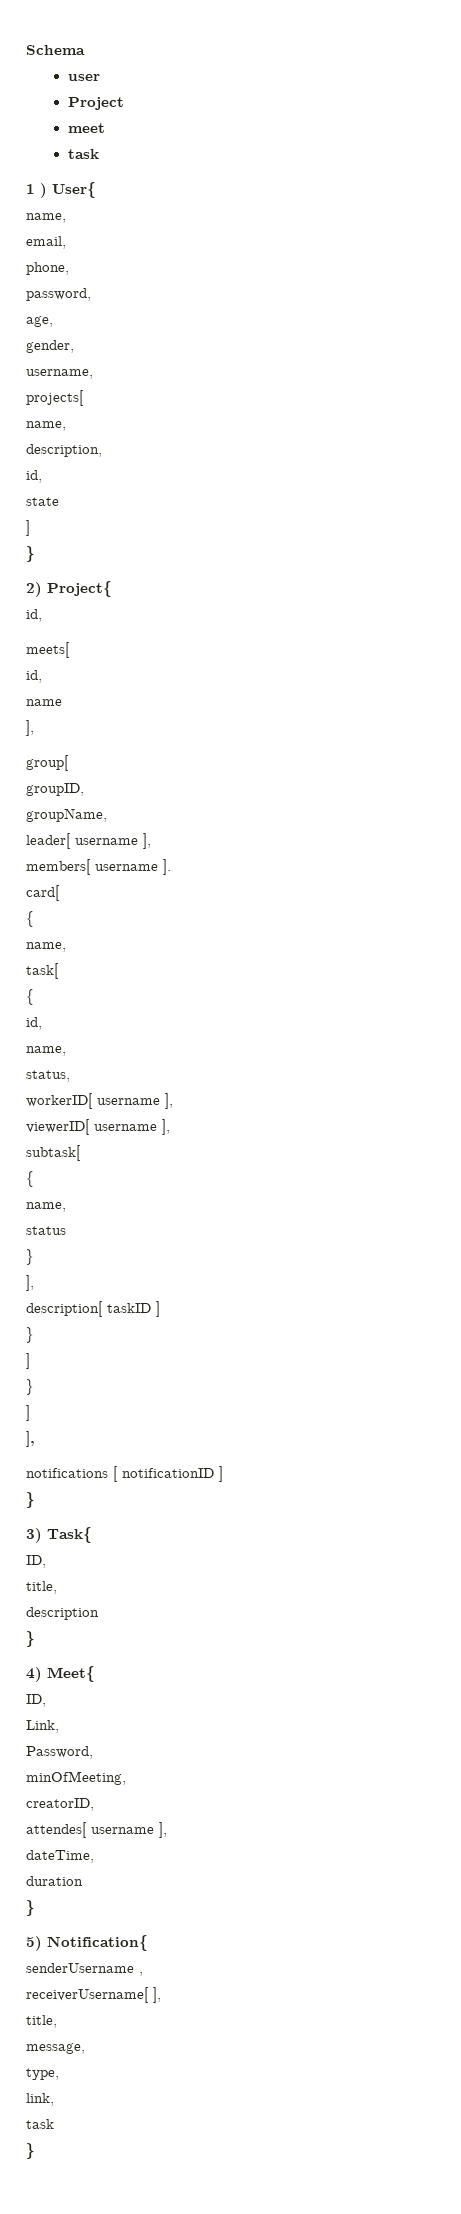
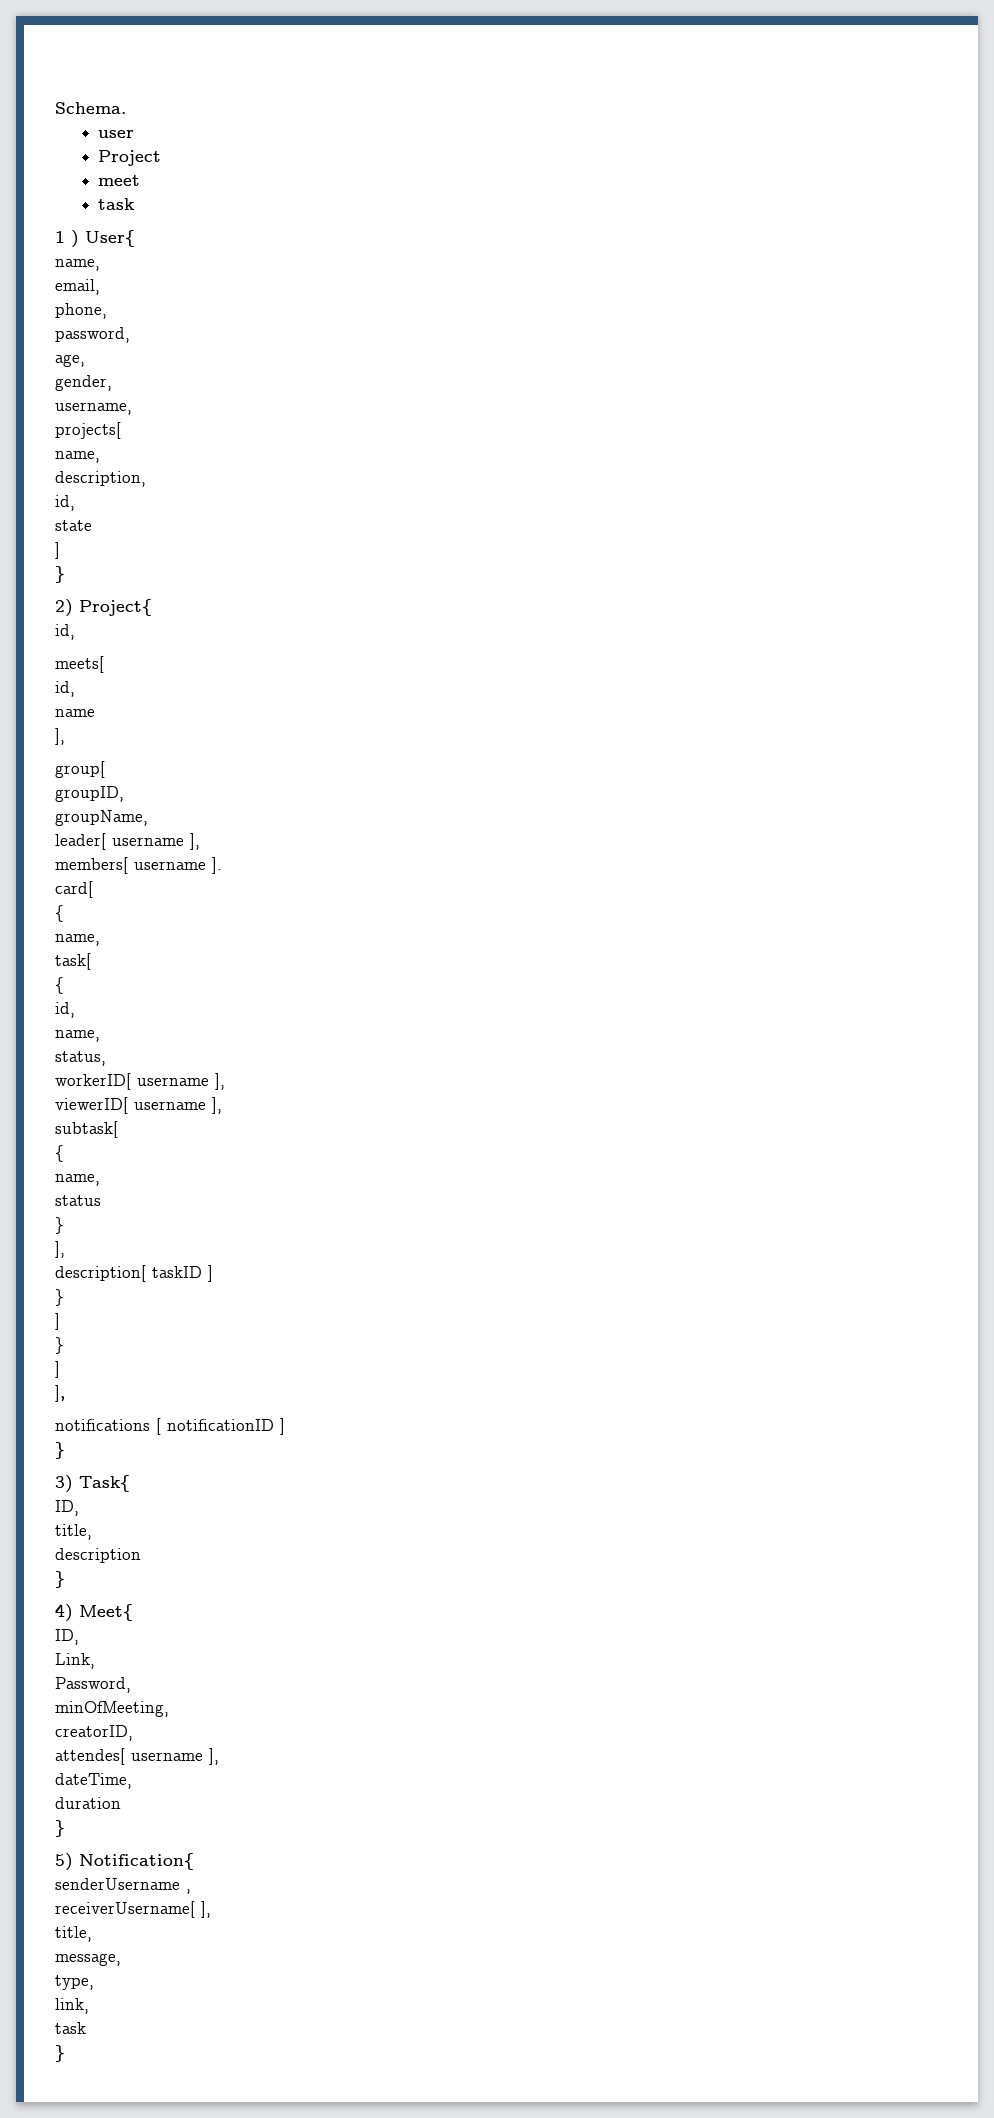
[26,45,85,55] Schema -> [55,102,126,114] Schema.

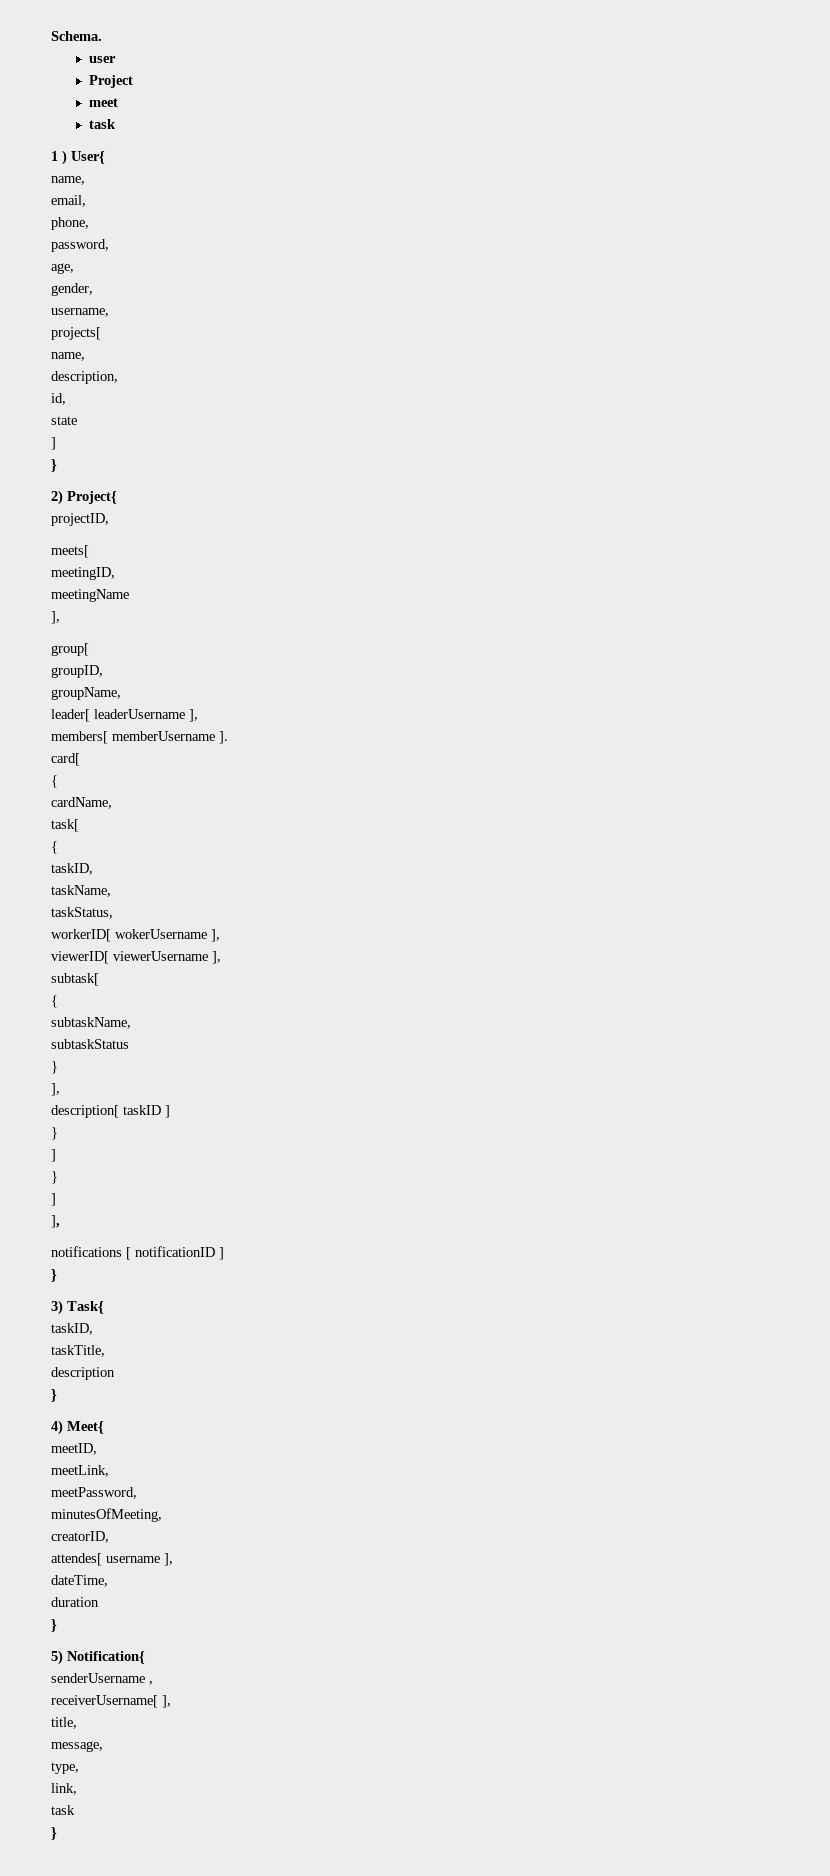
[55,624,75,640] id, -> [51,513,109,526] projectID,
[55,681,75,697] [55,709,95,717] id, // name -> [51,567,115,580] [51,589,129,602] meetingID, // meetingName
[112,837,184,846] username -> [94,709,185,719] leaderUsername
[134,861,206,870] username -> [112,731,215,741] memberUsername
[55,934,100,946] name, -> [51,797,112,809] cardName,
[55,1002,75,1018] [55,1030,100,1042] [55,1051,106,1066] id, // name, // status, -> [51,863,93,875] [51,885,111,897] [51,907,113,919] taskID, // taskName, // taskStatus,
[137,1077,209,1086] username -> [115,929,207,939] wokerUsername
[134,1101,206,1110] username -> [113,951,208,961] viewerUsername
[55,1174,100,1186] [55,1195,101,1206] name, // status -> [51,1017,131,1029] [51,1039,129,1049] subtaskName, // subtaskStatus
[55,1500,79,1516] [55,1524,92,1540] ID, // title, -> [51,1323,93,1335] [51,1345,105,1357] taskID, // taskTitle,
[55,1629,79,1645] [55,1653,95,1669] [55,1677,131,1693] [55,1701,169,1717] ID, // Link, // Password, // minOfMeeting, -> [51,1443,97,1455] [51,1465,109,1477] [51,1487,137,1499] [51,1508,162,1522] meetID, // meetLink, // meetPassword, // minutesOfMeeting,

